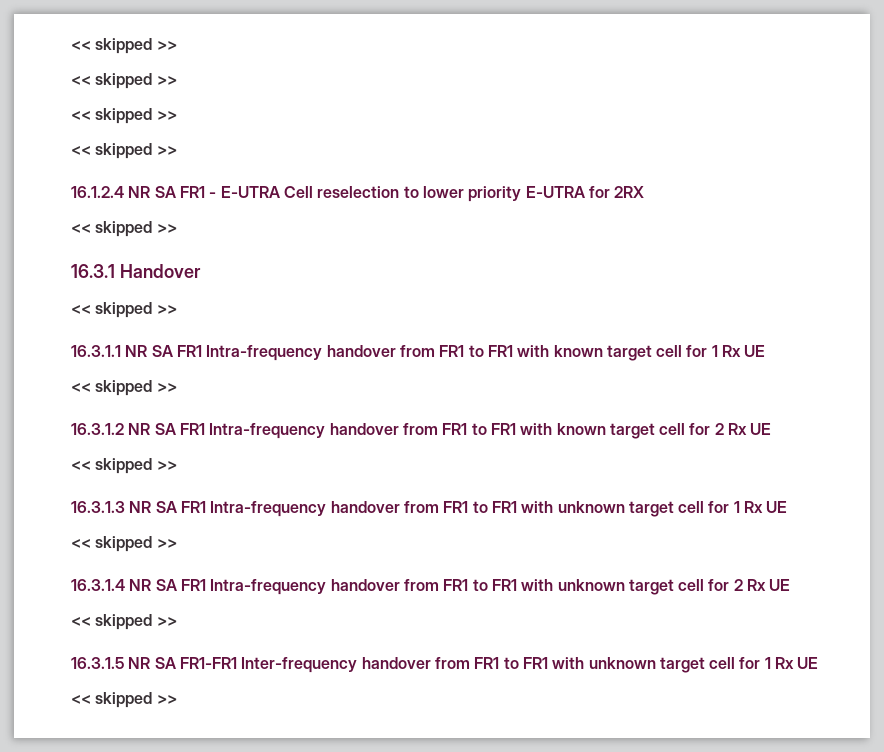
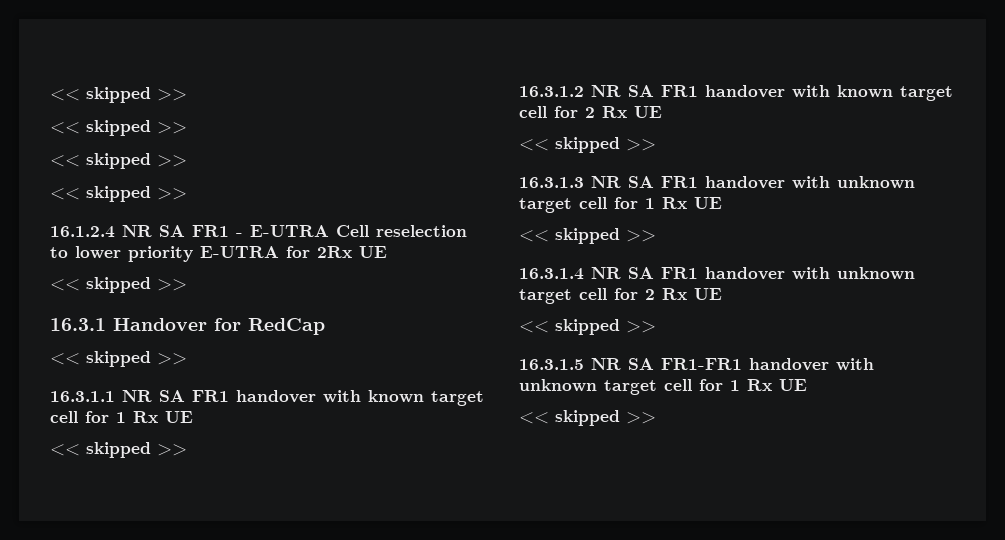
[614,186,645,198] 2RX -> [317,246,387,258] 2Rx UE
(201, 271) none -> [214,318,325,335] for RedCap
[206,345,513,361] Intra-frequency handover from FR1 to FR1 -> [236,390,316,403] handover
[209,423,516,439] Intra-frequency handover from FR1 to FR1 -> [705,85,785,98] handover
[210,501,517,517] Intra-frequency handover from FR1 to FR1 -> [705,176,785,189] handover
[210,579,517,595] Intra-frequency handover from FR1 to FR1 -> [705,267,785,280] handover
[241,657,548,673] Inter-frequency handover from FR1 to FR1 -> [749,358,829,371] handover

